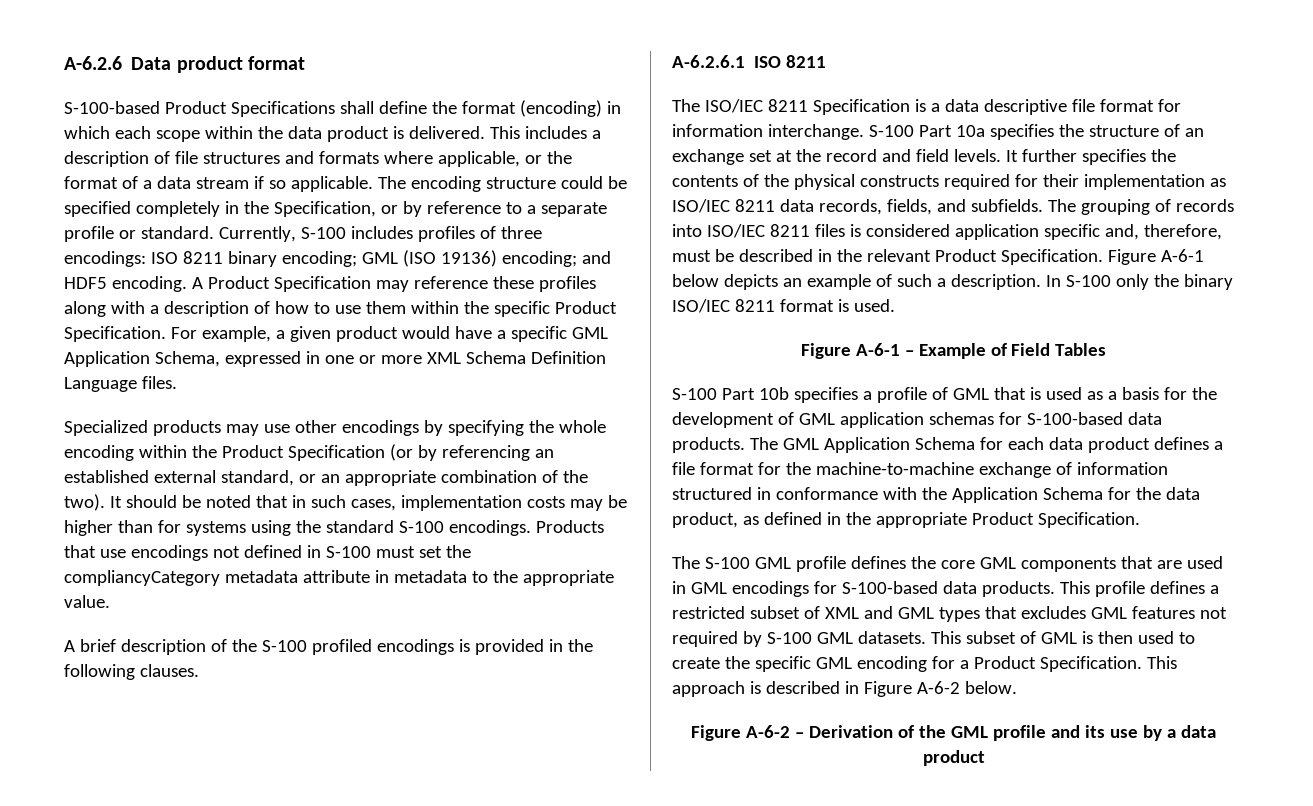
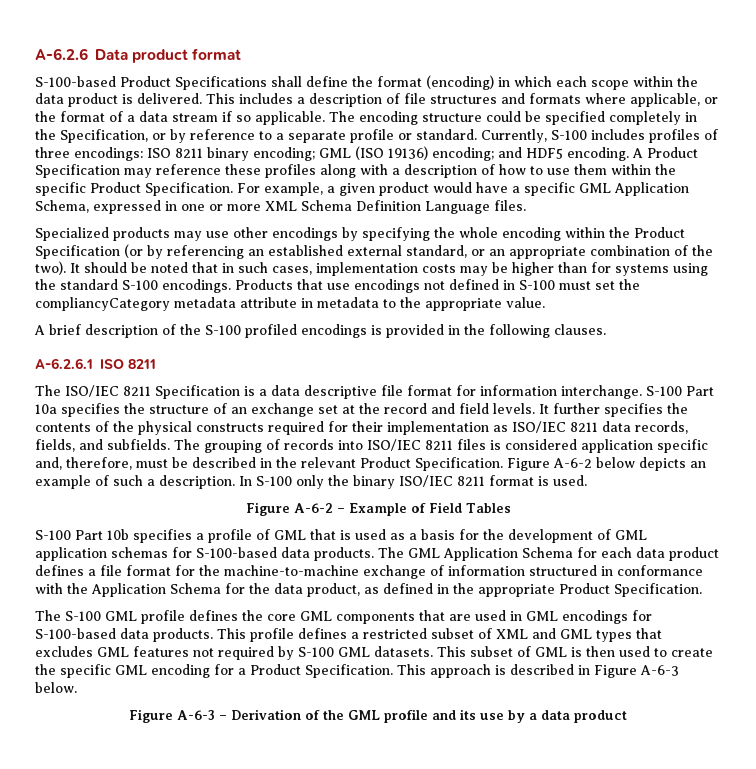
[1160,249,1204,262] A-6-1 -> [553,458,592,468] A-6-2
[855,343,900,356] A-6-1 -> [293,503,333,513] A-6-2
[916,681,960,694] A-6-2 -> [640,665,679,676] A-6-3
[746,725,791,738] A-6-2 -> [177,710,215,720] A-6-3

